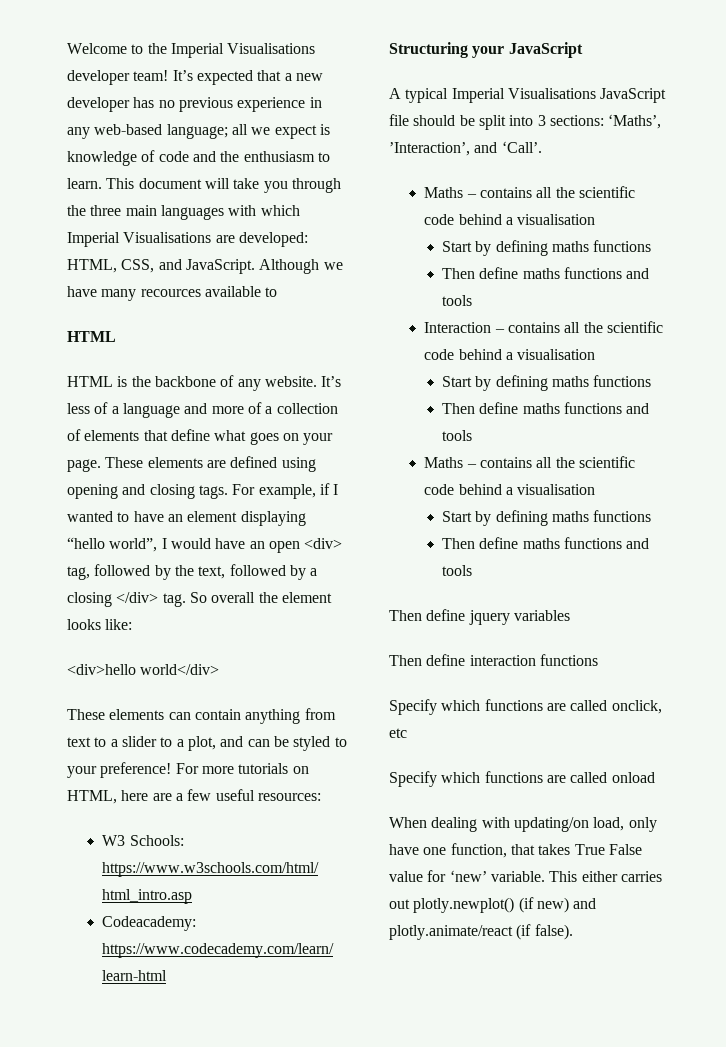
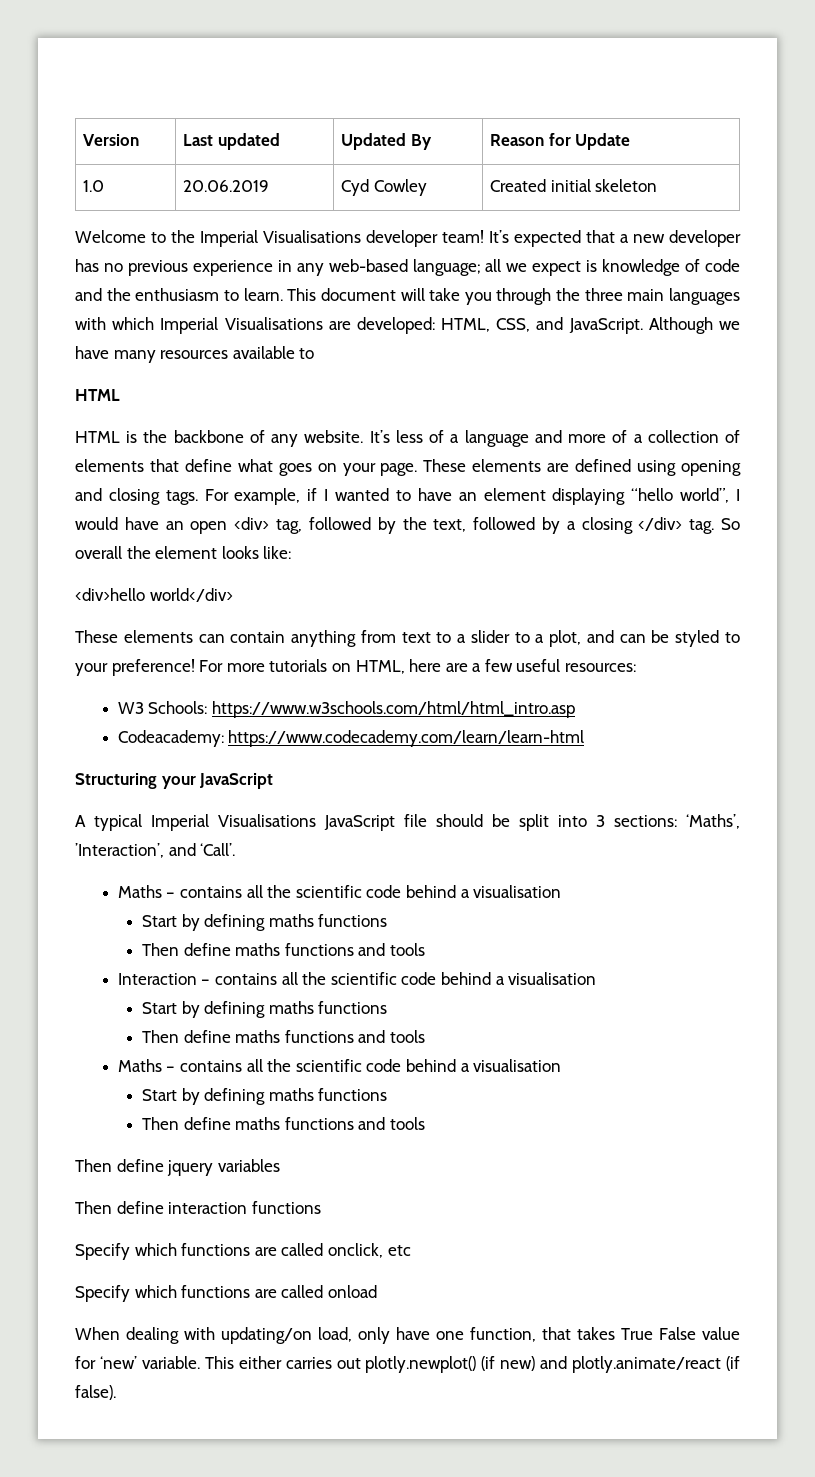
(67, 48) none -> [83,134,140,146] [183,133,280,150] [341,133,432,150] [490,133,631,150] [83,180,105,192] [183,180,270,192] [341,179,427,196] [490,179,658,192] Version | Last updated | Updated By | Reason for Update // 1.0 | 20.06.2019 | Cyd Cowley | Created initial skeleton //
[140,289,201,297] recources -> [160,350,229,359] resources

